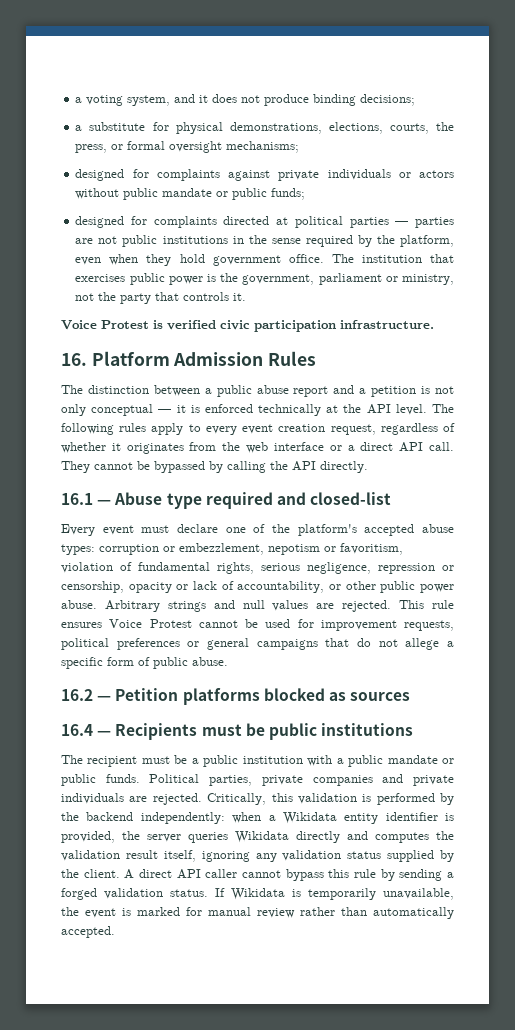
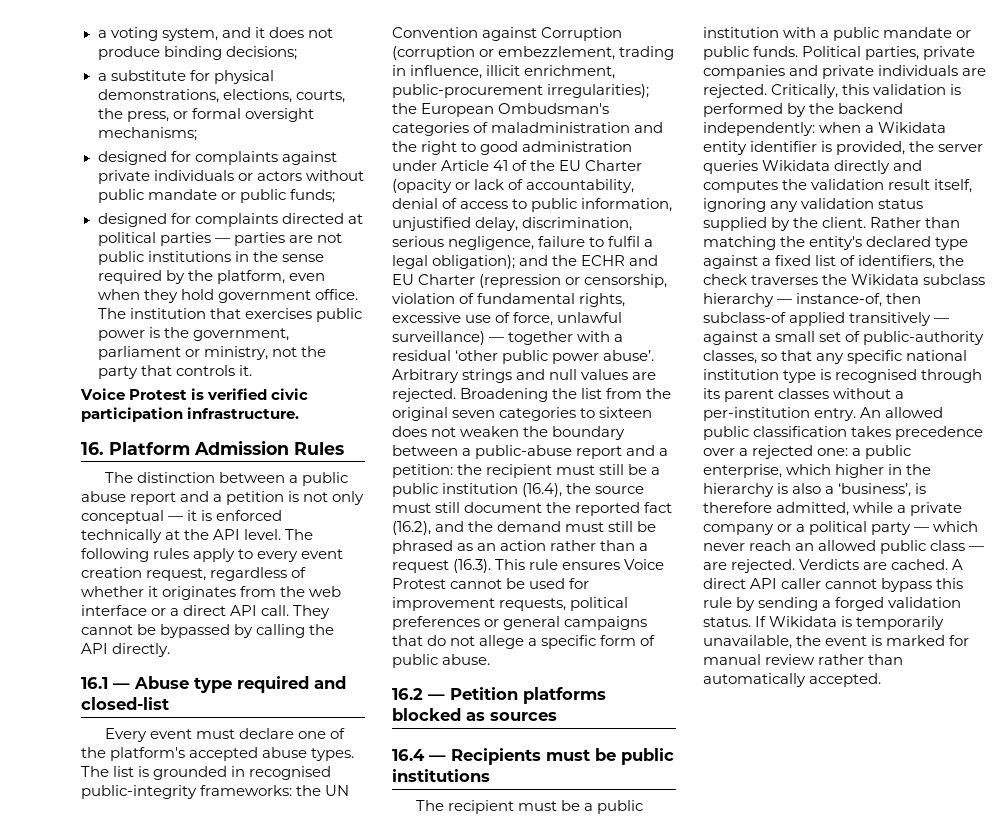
[61,543,403,555] [61,562,454,574] [61,581,455,593] [61,600,97,609] types: corruption or embezzlement, nepotism or favoritism, violation of fundamental rights, serious negligence, repression or censorship, opacity or lack of accountability, or other public power abuse. -> [311,748,355,761] [81,766,332,780] [81,785,350,799] [392,27,623,41] [392,46,675,60] [392,65,616,79] [392,84,650,98] [392,103,610,117] [392,122,664,136] [392,141,633,155] [392,160,643,171] [392,179,635,193] [392,198,673,212] [392,217,633,231] [392,236,654,250] [392,255,659,269] [392,274,668,288] [392,293,626,307] [392,312,623,326] [392,331,624,345] [392,350,655,364] types. The list is grounded in recognised public-integrity frameworks: the UN Convention against Corruption (corruption or embezzlement, trading in influence, illicit enrichment, public-procurement irregularities); the European Ombudsman's categories of maladministration and the right to good administration under Article 41 of the EU Charter (opacity or lack of accountability, denial of access to public information, unjustified delay, discrimination, serious negligence, failure to fulfil a legal obligation); and the ECHR and EU Charter (repression or censorship, violation of fundamental rights, excessive use of force, unlawful surveillance) — together with a residual ‘other public power abuse’.
(392, 606) none -> [460,388,672,402] [392,407,653,421] [392,426,626,440] [392,445,669,459] [392,464,661,478] [392,483,645,497] [392,502,673,516] [392,521,657,535] [392,540,649,554] [392,559,492,573] Broadening the list from the original seven categories to sixteen does not weaken the boundary between a public-abuse report and a petition: the recipient must still be a public institution (16.4), the source must still document the reported fact (16.2), and the demand must still be phrased as an action rather than a request (16.3).
(120, 873) none -> [870,217,961,228] [703,236,969,250] [703,255,965,269] [703,274,986,285] [703,293,922,307] [703,312,950,326] [703,331,985,345] [703,350,968,364] [703,369,983,383] [703,388,905,402] [703,407,944,421] [703,426,984,440] [703,445,912,459] [703,464,932,478] [703,483,927,497] [703,502,963,516] [703,521,979,535] [703,540,985,554] [703,559,949,573] Rather than matching the entity's declared type against a fixed list of identifiers, the check traverses the Wikidata subclass hierarchy — instance-of, then subclass-of applied transitively — against a small set of public-authority classes, so that any specific national institution type is recognised through its parent classes without a per-institution entry. An allowed public classification takes precedence over a rejected one: a public enterprise, which higher in the hierarchy is also a ‘business’, is therefore admitted, while a private company or a political party — which never reach an allowed public class — are rejected. Verdicts are cached.

